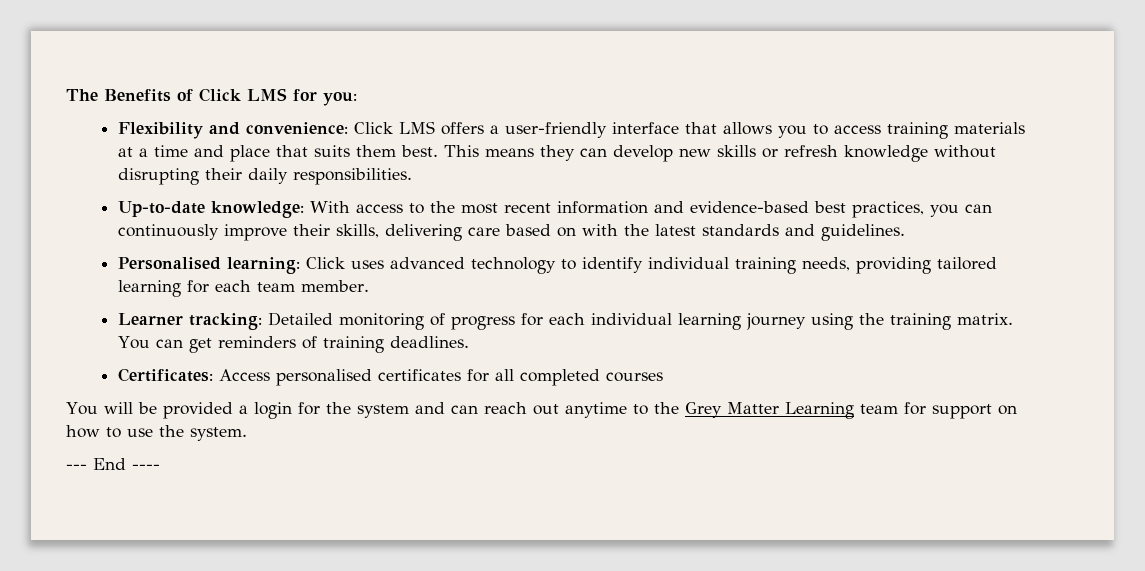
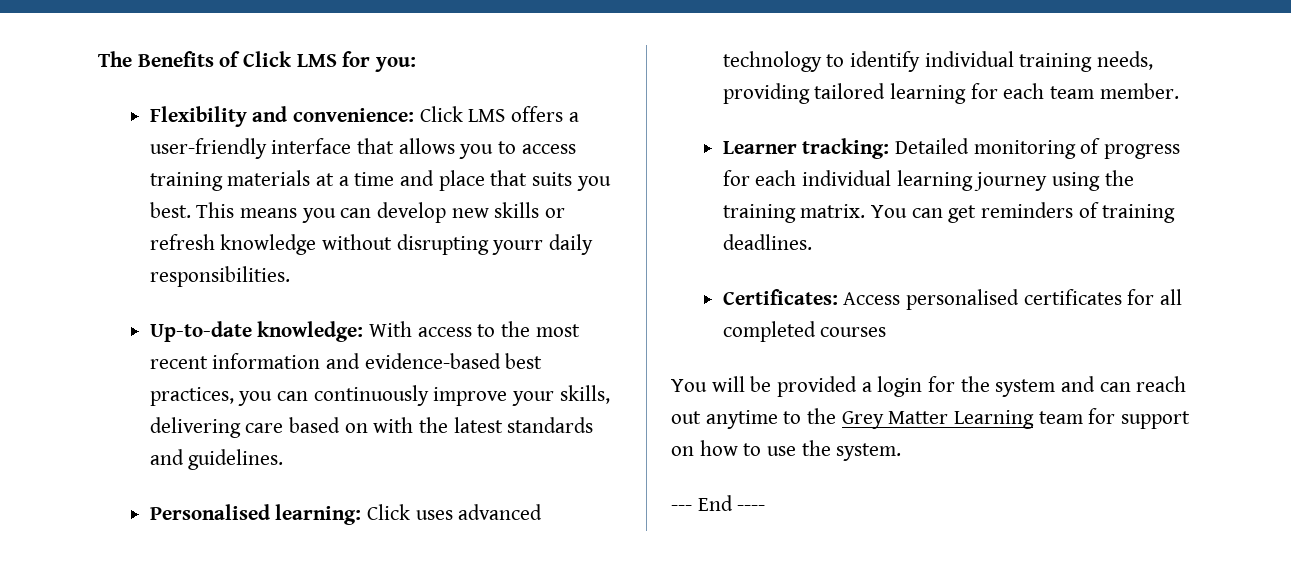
[355,145,396,157] them -> [576,176,611,191] you
[539,145,575,161] they -> [301,208,336,223] you
[204,168,242,180] their -> [492,240,544,255] yourr
[292,224,330,236] their -> [512,391,555,406] your

